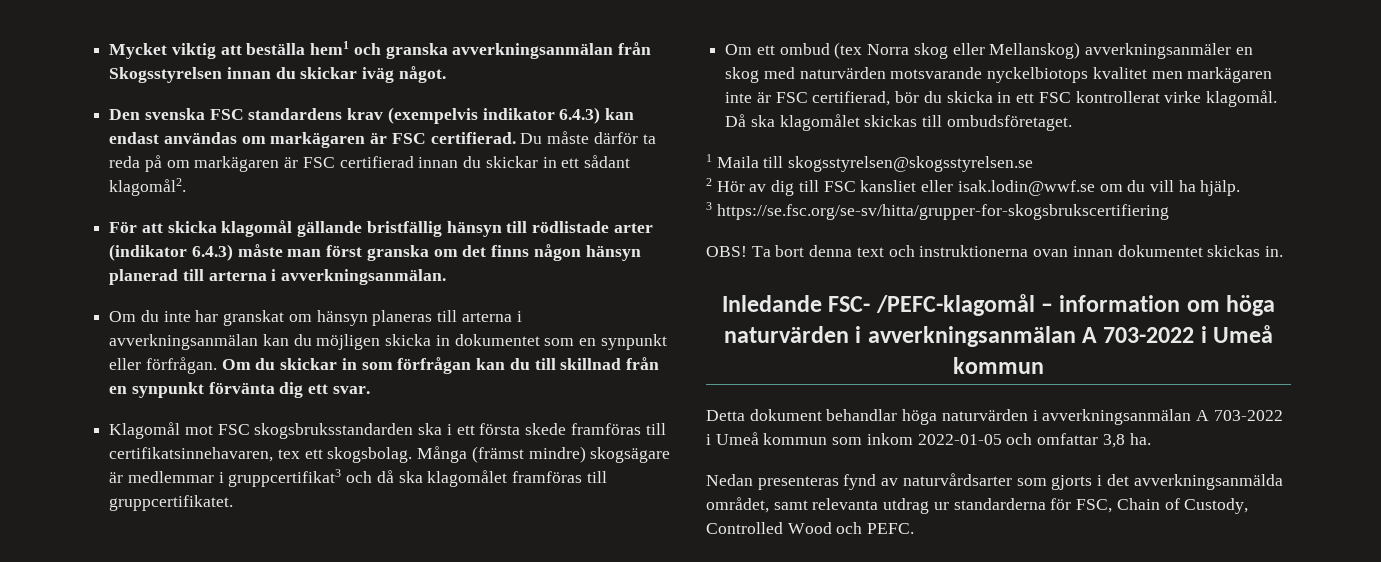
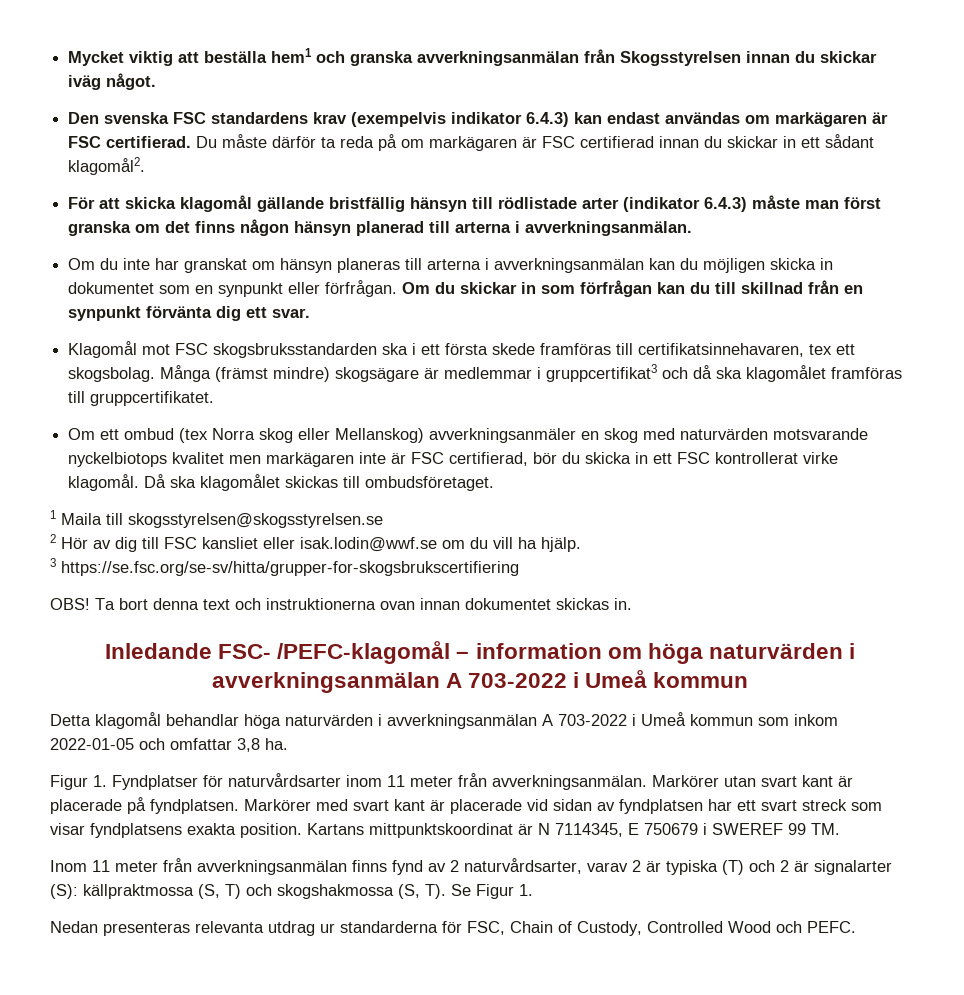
[749,409,822,421] dokument -> [95,712,161,729] klagomål
[706,473,1283,490] [706,497,808,513] Nedan presenteras fynd av naturvårdsarter som gjorts i det avverkningsanmälda området, samt -> [50,773,853,790] [50,797,882,814] [50,823,840,838] [50,858,892,875] [50,884,533,899] [50,921,190,936] Figur 1. Fyndplatser för naturvårdsarter inom 11 meter från avverkningsanmälan. Markörer utan svart kant är placerade på fyndplatsen. Markörer med svart kant är placerade vid sidan av fyndplatsen har ett svart streck som visar fyndplatsens exakta position. Kartans mittpunktskoordinat är N 7114345, E 750679 i SWEREF 99 TM. // Inom 11 meter från avverkningsanmälan finns fynd av 2 naturvårdsarter, varav 2 är typiska (T) och 2 är signalarter (S): källpraktmossa (S, T) och skogshakmossa (S, T). Se Figur 1. // Nedan presenteras

